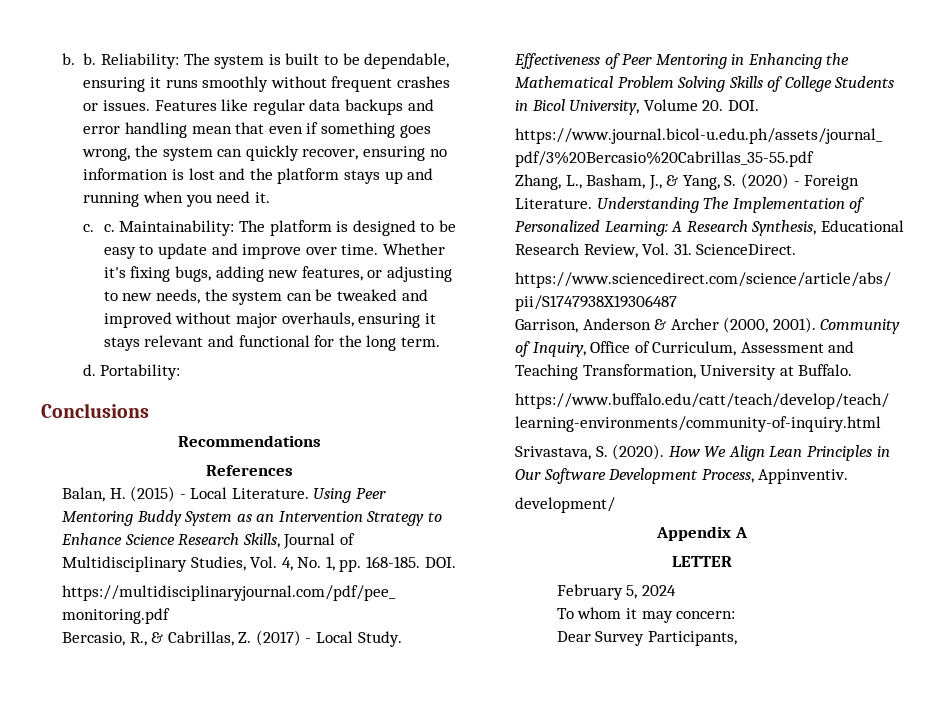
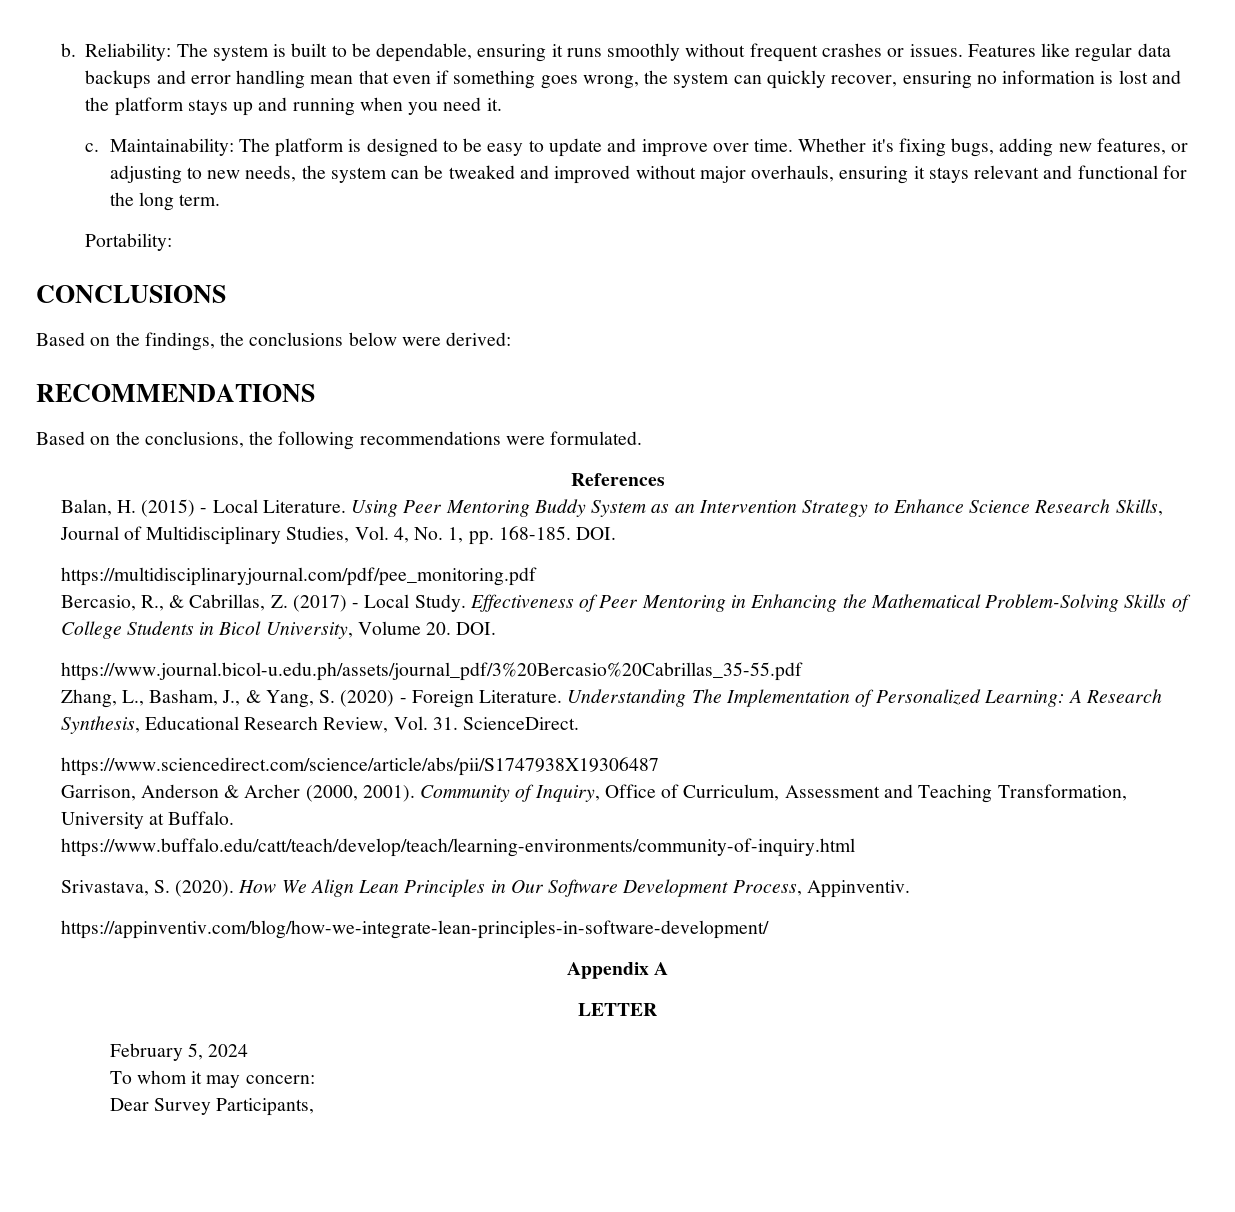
[61,53,97,65] b. b. -> [60,43,76,57] b.
[103,224,115,232] c. -> (100, 147) none
[82,364,96,376] d. -> (221, 200) none
[41,403,149,418] [177,435,321,447] Conclusions // Recommendations -> [36,285,226,303] [36,332,512,351] [36,384,315,402] [36,431,643,450] CONCLUSIONS // Based on the findings, the conclusions below were derived: // RECOMMENDATIONS // Based on the conclusions, the following recommendations were formulated.
[617,76,726,92] Problem Solving -> [985,594,1120,612] Problem-Solving
[514,497,615,513] development/ -> [60,920,769,939] https://appinventiv.com/blog/how-we-integrate-lean-principles-in-software-development/

